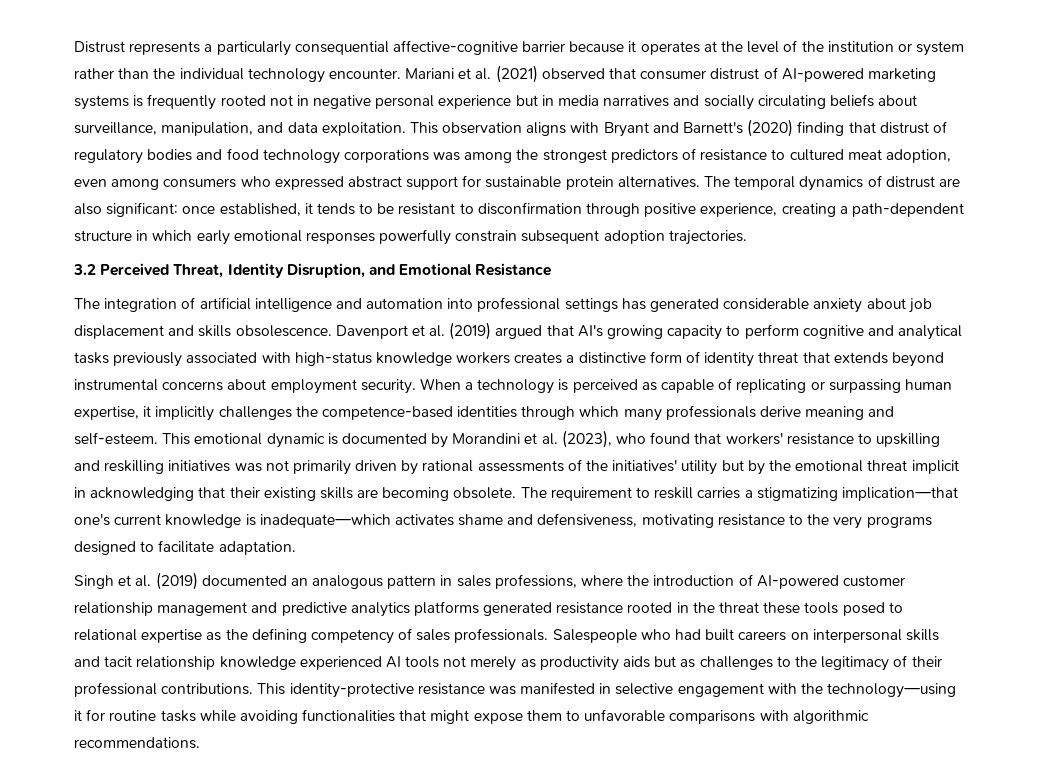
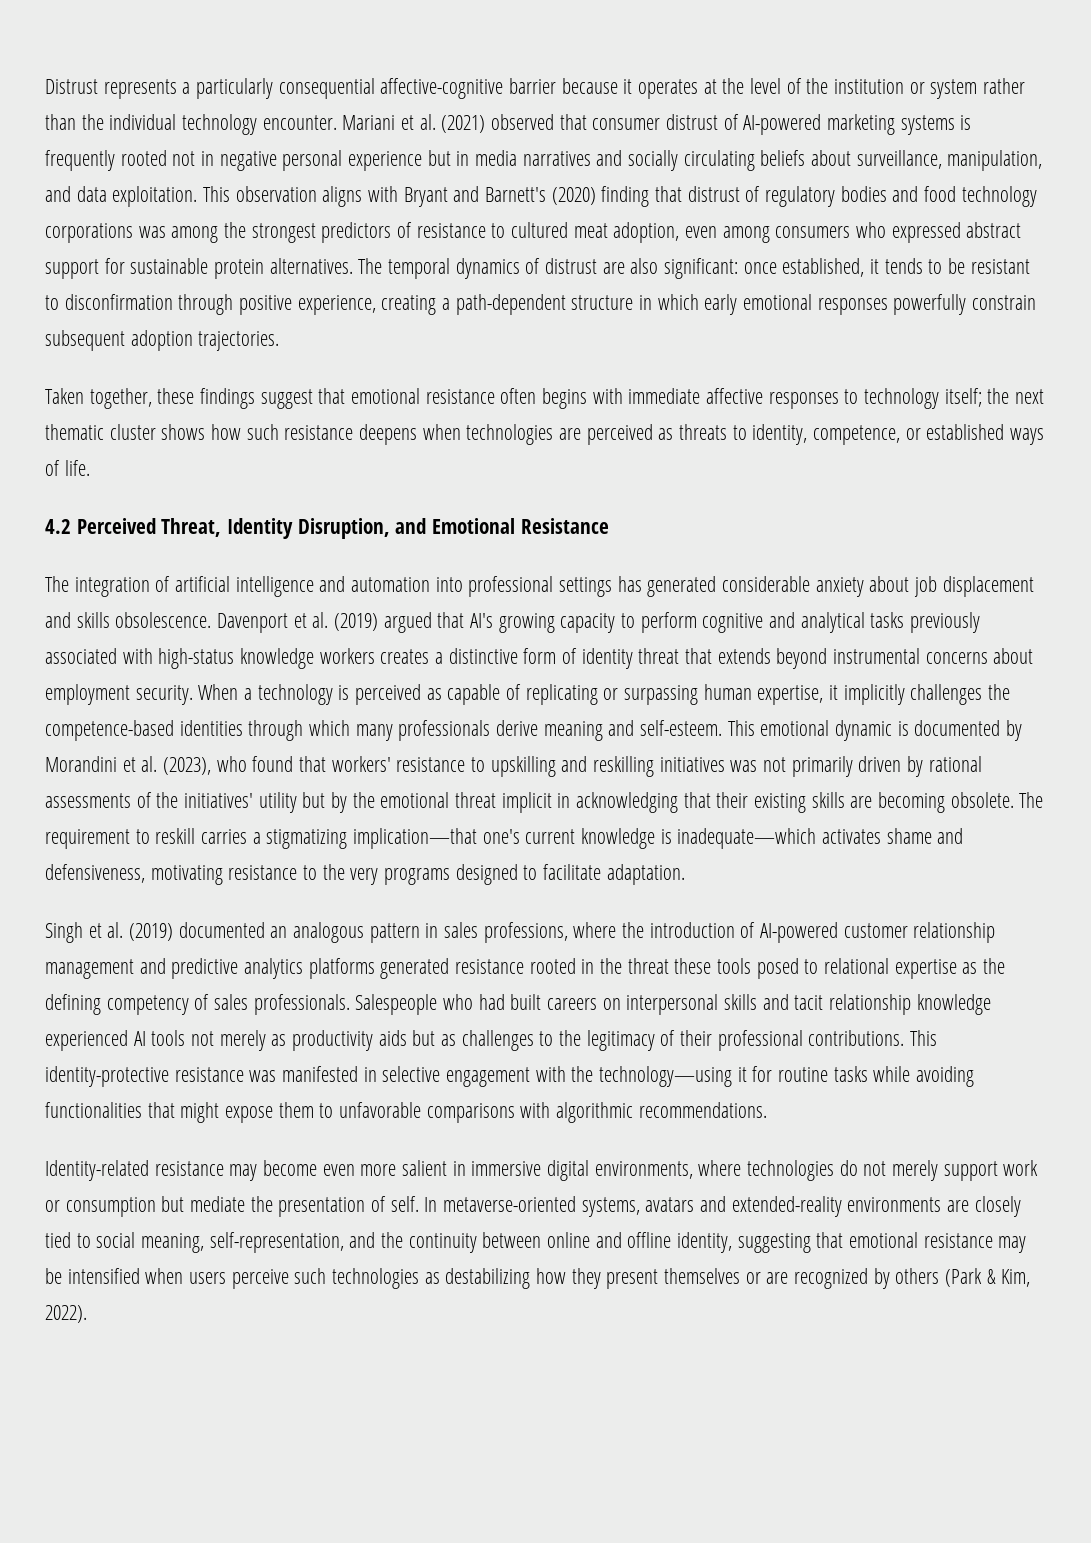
[73,264,96,275] 3.2 -> [45,388,1045,409] [45,424,1045,445] [45,460,90,476] [45,519,71,534] Taken together, these findings suggest that emotional resistance often begins with immediate affective responses to technology itself; the next thematic cluster shows how such resistance deepens when technologies are perceived as threats to identity, competence, or established ways of life. // 4.2
(200, 743) none -> [45,1160,1039,1181] [45,1196,1021,1217] [45,1232,1027,1253] [45,1268,1031,1289] [45,1305,87,1323] // Identity-related resistance may become even more salient in immersive digital environments, where technologies do not merely support work or consumption but mediate the presentation of self. In metaverse-oriented systems, avatars and extended-reality environments are closely tied to social meaning, self-representation, and the continuity between online and offline identity, suggesting that emotional resistance may be intensified when users perceive such technologies as destabilizing how they present themselves or are recognized by others (Park & Kim, 2022).

